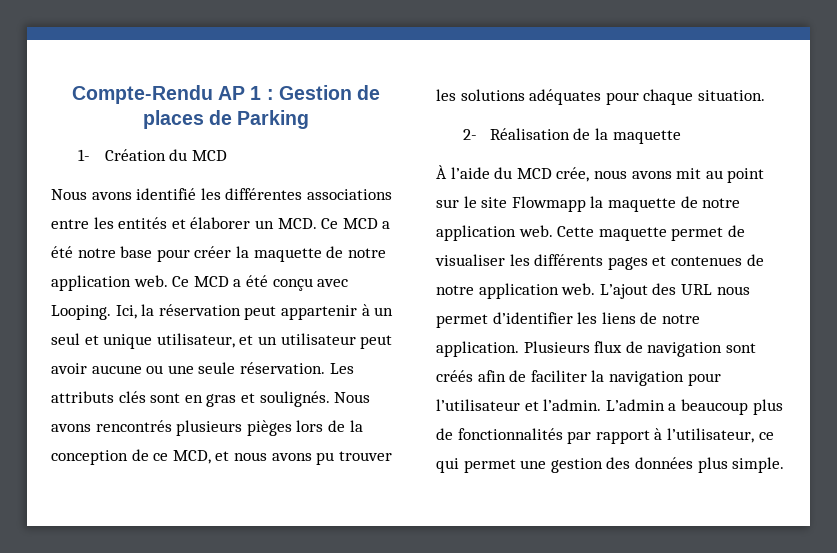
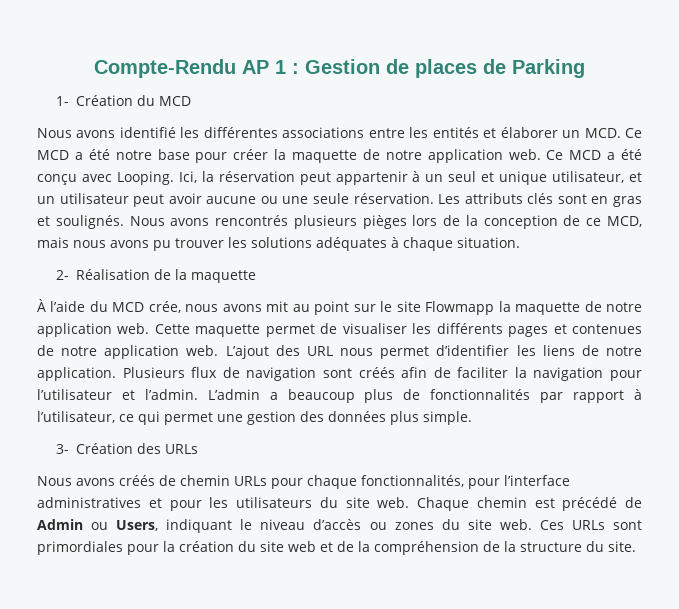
[215,451,230,461] et -> [37,237,69,248] mais
[605,92,639,105] pour -> [391,237,399,248] à
(785, 465) none -> [55,443,198,454] [37,475,570,489] [37,497,642,511] [37,519,642,533] [37,541,636,555] // 3- Création des URLs // Nous avons créés de chemin URLs pour chaque fonctionnalités, pour l’interface administratives et pour les utilisateurs du site web. Chaque chemin est précédé de Admin ou Users, indiquant le niveau d’accès ou zones du site web. Ces URLs sont primordiales pour la création du site web et de la compréhension de la structure du site.

